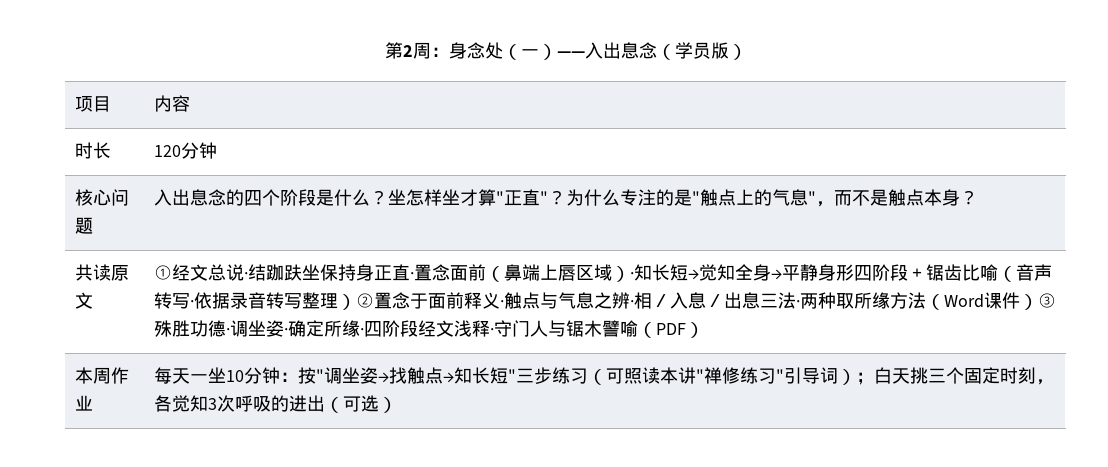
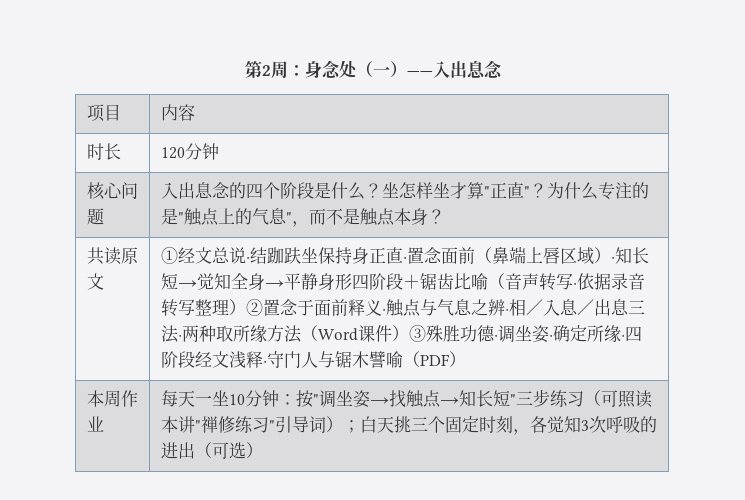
[657,42,747,60] （学员版） -> (503, 69) none

